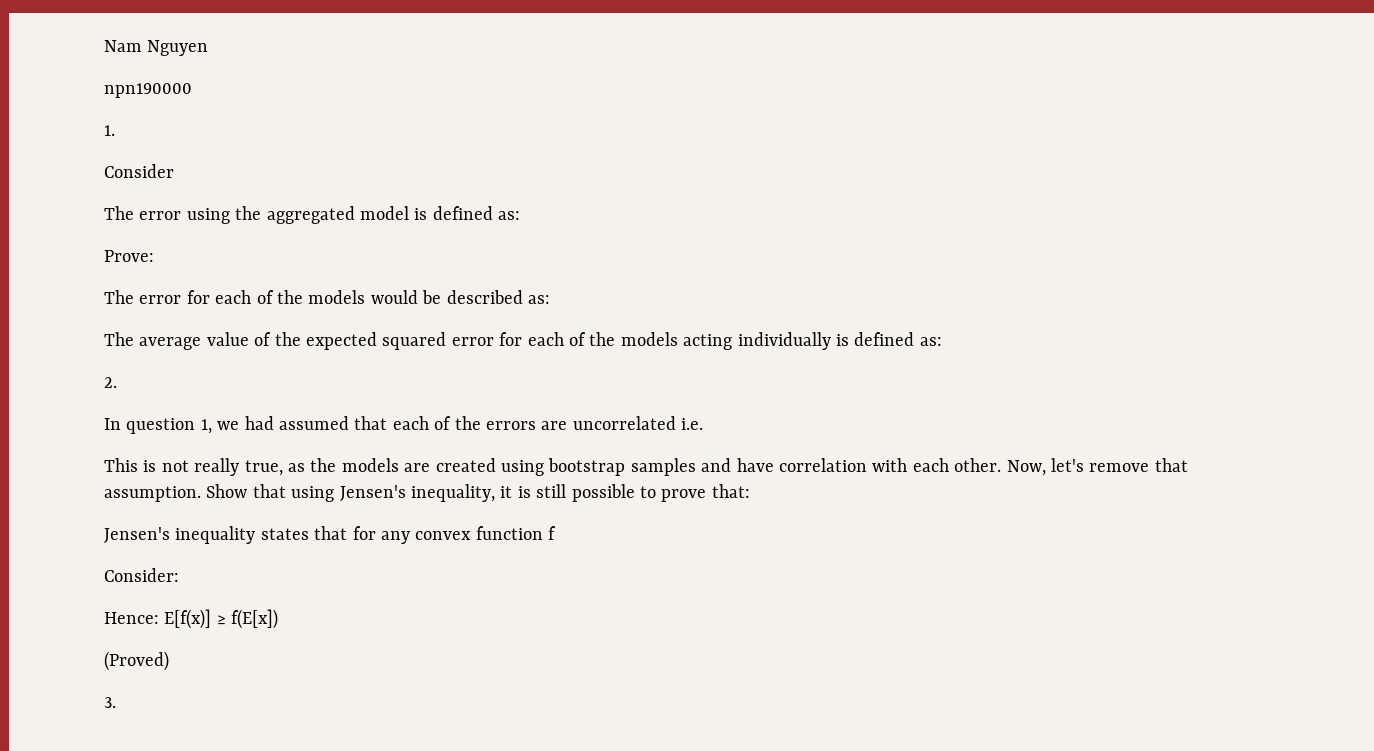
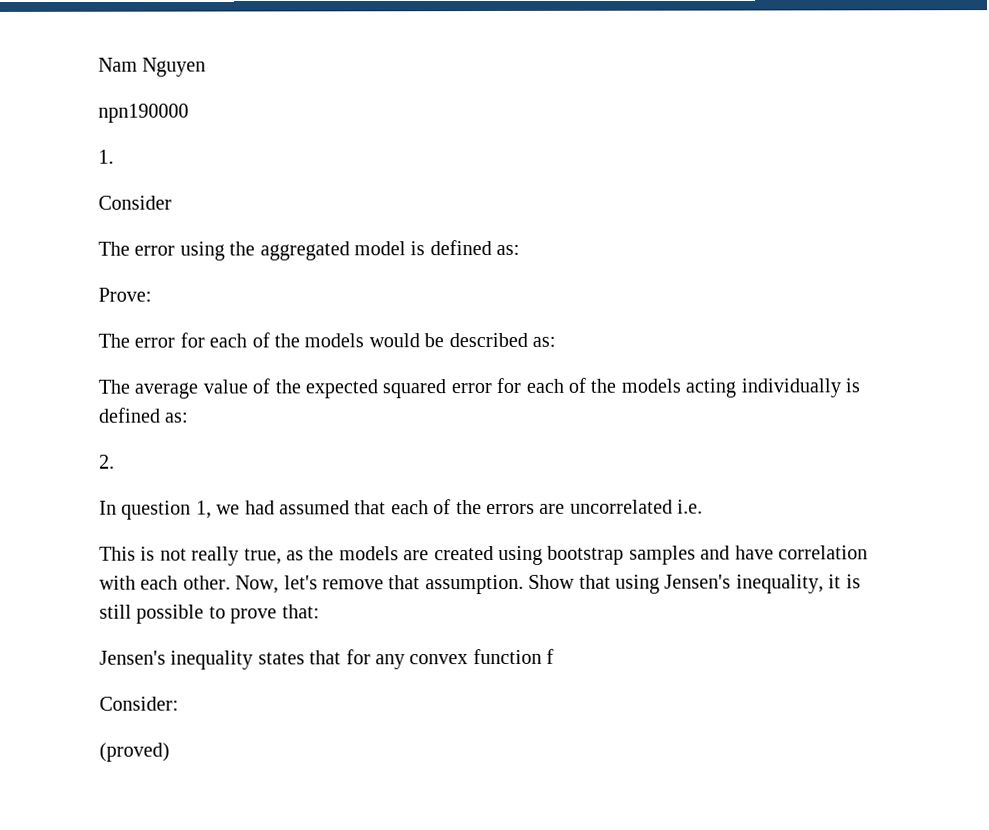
[104,609,279,629] [104,651,169,671] [104,697,116,708] Hence: E[f(x)] ≥ f(E[x]) // (Proved) // 3. -> [99,742,170,762] (proved)

